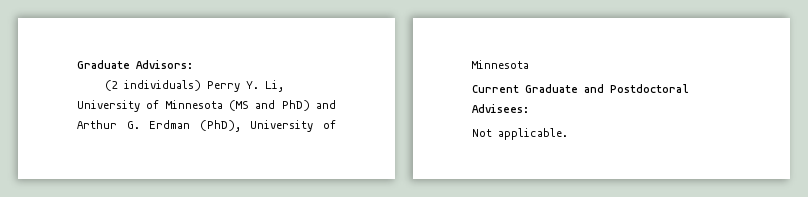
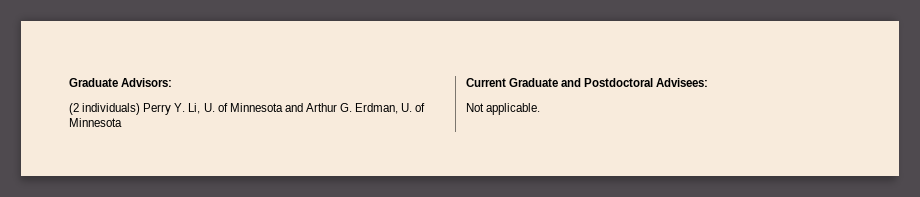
[77,100,336,112] [77,120,314,132] University of Minnesota (MS and PhD) and Arthur G. Erdman (PhD), University -> [203,103,413,114] U. of Minnesota and Arthur G. Erdman, U.

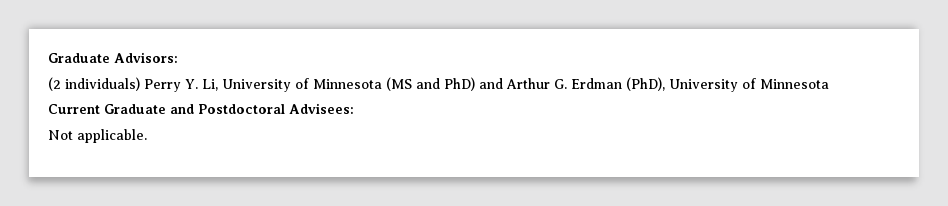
[203,103,413,114] U. of Minnesota and Arthur G. Erdman, U. -> [222,77,738,92] University of Minnesota (MS and PhD) and Arthur G. Erdman (PhD), University

